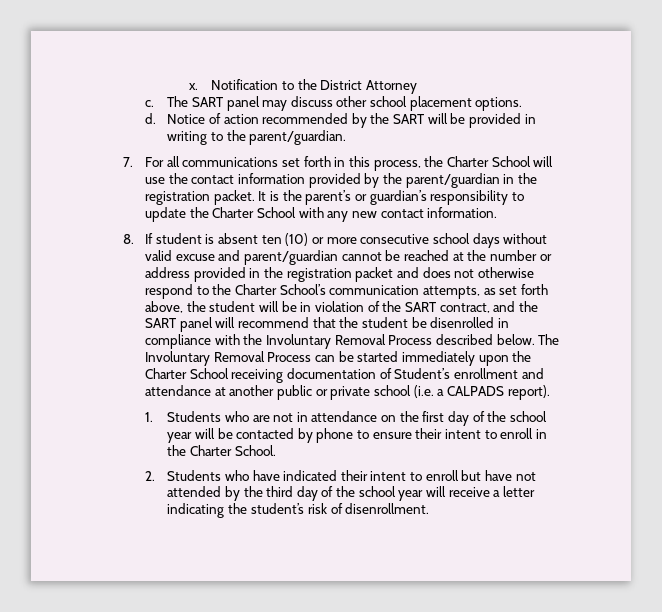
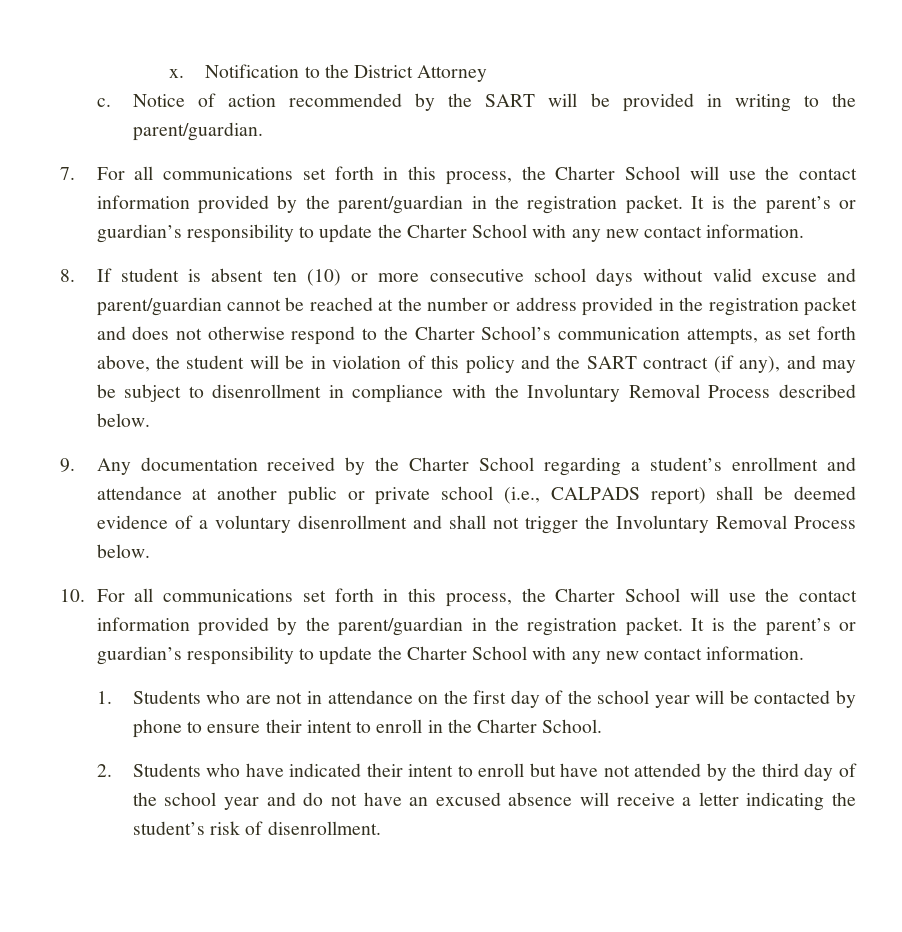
[167,96,523,111] [145,113,157,124] The SART panel may discuss other school placement options. // d. -> (111, 102) none
[382,301,538,313] [145,317,495,332] the SART contract, and the SART panel will recommend that the student be disenrolled -> [431,355,857,374] [96,384,322,402] this policy and the SART contract (if any), and may be subject to disenrollment
[538,334,560,345] [145,351,532,366] [145,368,451,383] The Involuntary Removal Process can be started immediately upon the Charter School receiving documentation of Student’s -> [60,457,723,476] // 9. Any documentation received by the Charter School regarding a student’s
[413,385,550,400] (i.e. a CALPADS report). -> [504,486,857,505] [96,515,857,534] [96,544,150,558] [60,588,857,607] [96,617,857,636] [96,646,805,665] (i.e., CALPADS report) shall be deemed evidence of a voluntary disenrollment and shall not trigger the Involuntary Removal Process below. // 10. For all communications set forth in this process, the Charter School will use the contact information provided by the parent/guardian in the registration packet. It is the parent’s or guardian’s responsibility to update the Charter School with any new contact information.
(424, 495) none -> [266,792,573,806] and do not have an excused absence

